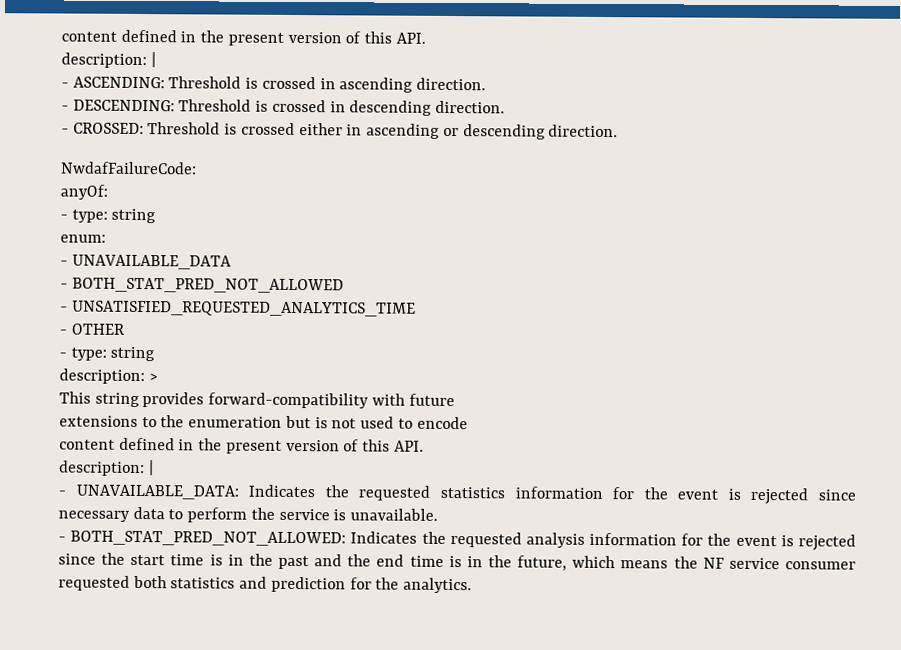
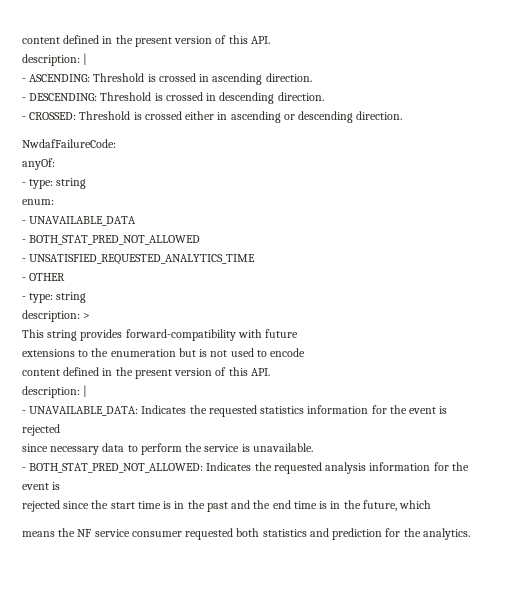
(809, 496) none -> (60, 430) //
(794, 541) none -> (61, 486) //
(616, 562) none -> (432, 504) //

